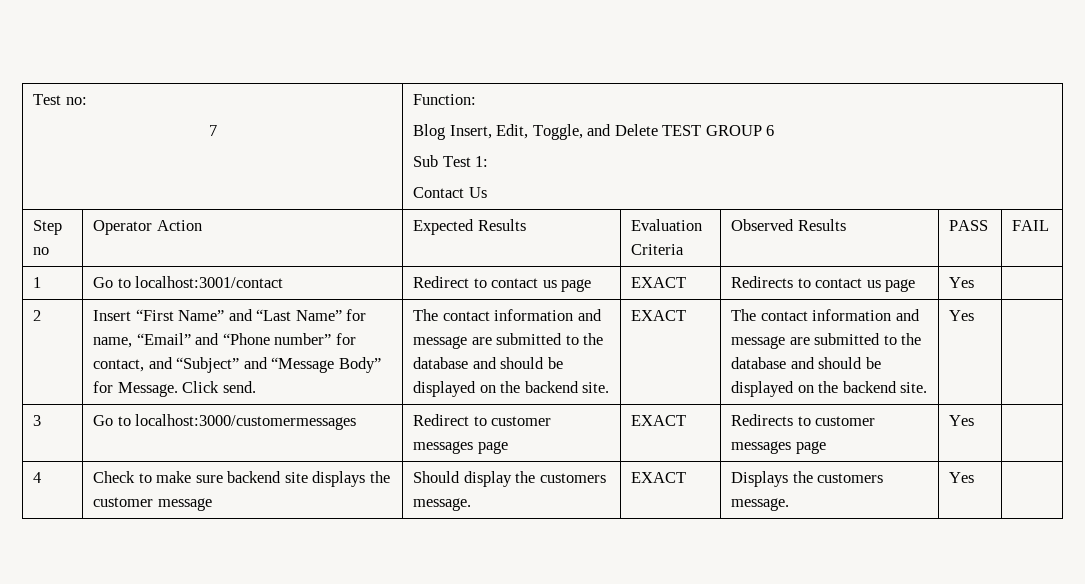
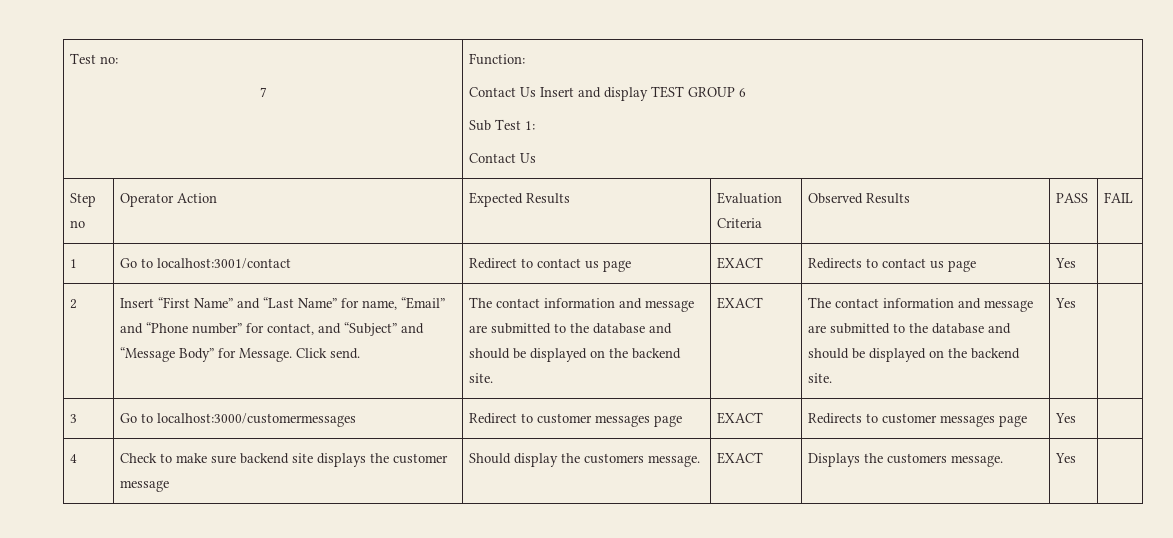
[413,124,658,140] Blog Insert, Edit, Toggle, and Delete -> [469,87,649,101] Contact Us Insert and display

